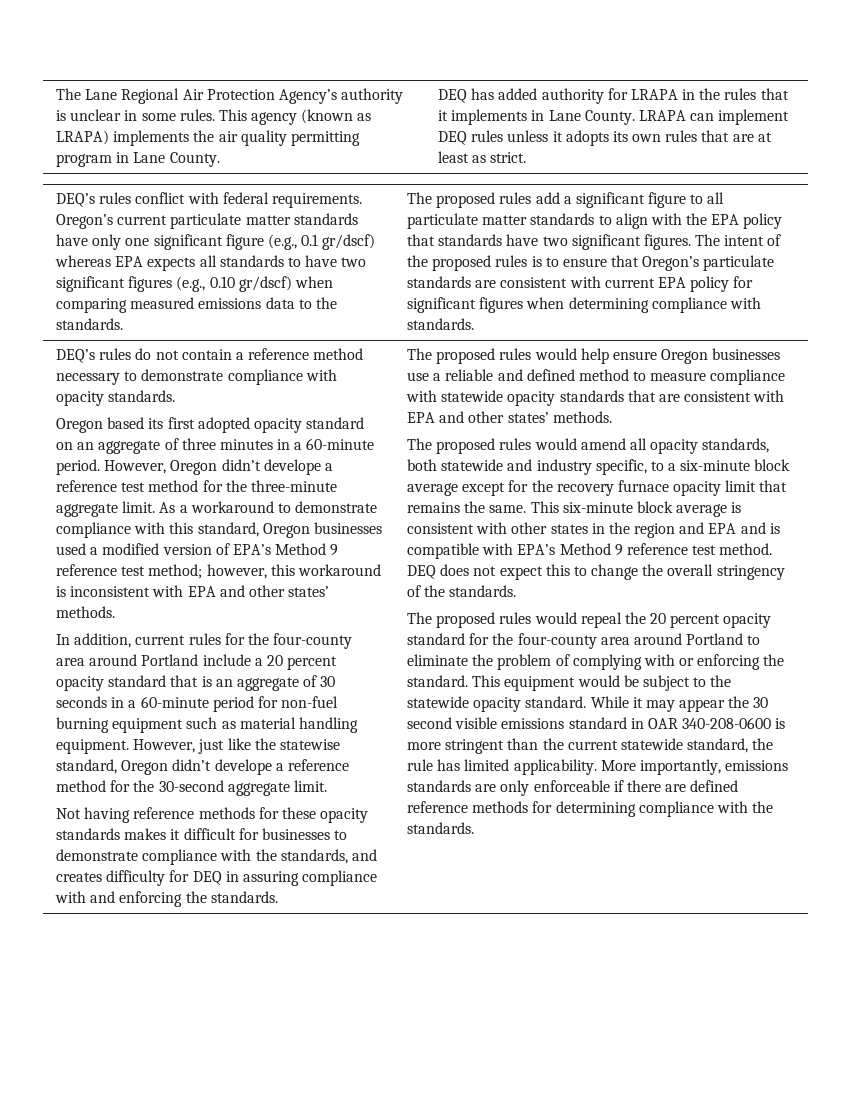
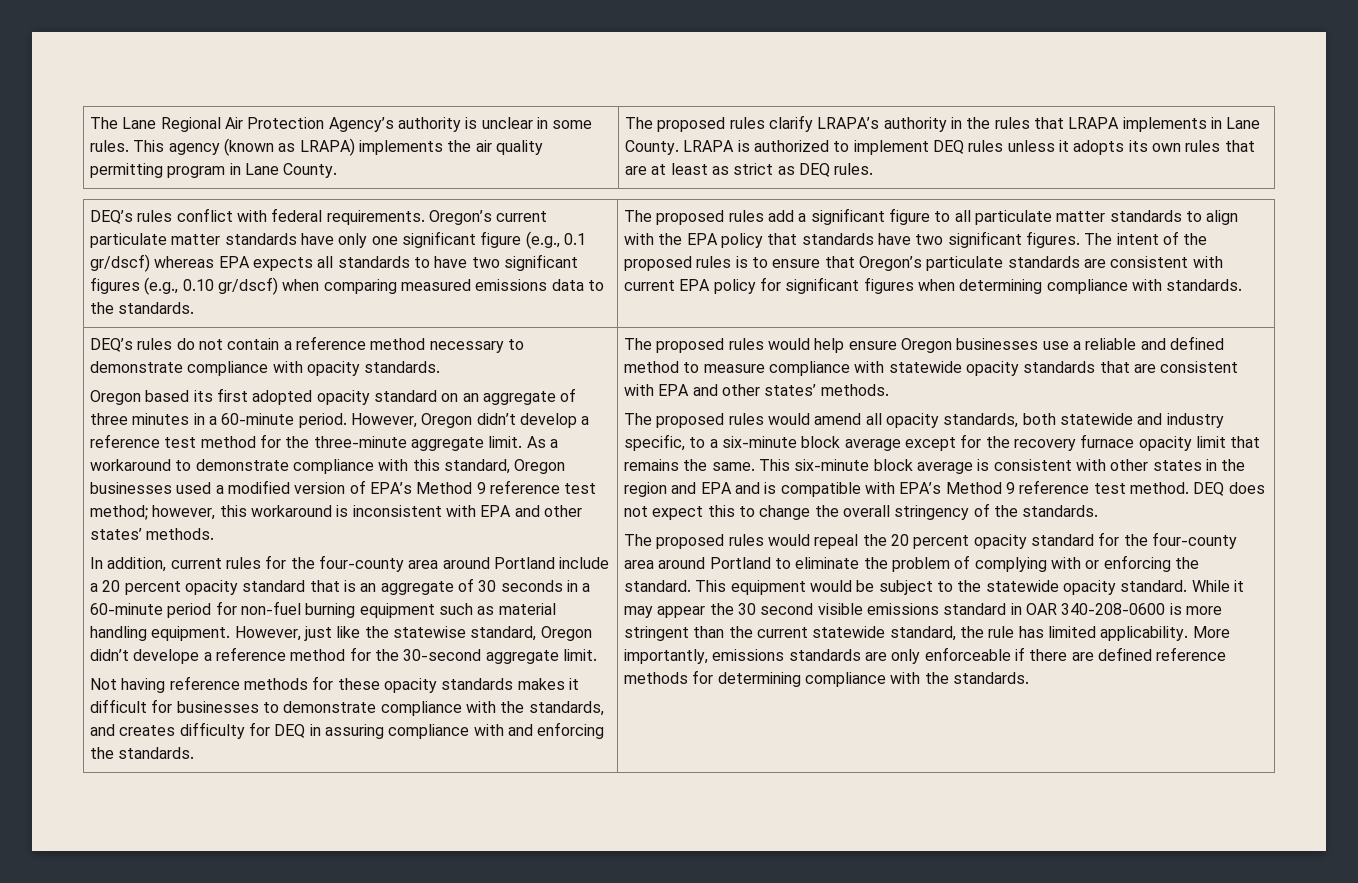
[437,88,678,104] DEQ has added authority for LRAPA -> [625,115,947,132] The proposed rules clarify LRAPA’s authority
[437,110,448,121] it -> [1068,117,1120,129] LRAPA
[690,113,715,121] can -> [737,140,850,152] is authorized to
[490,152,527,163] strict. -> [733,163,874,177] strict as DEQ rules.
[263,459,321,475] develope -> [519,413,577,428] develop

